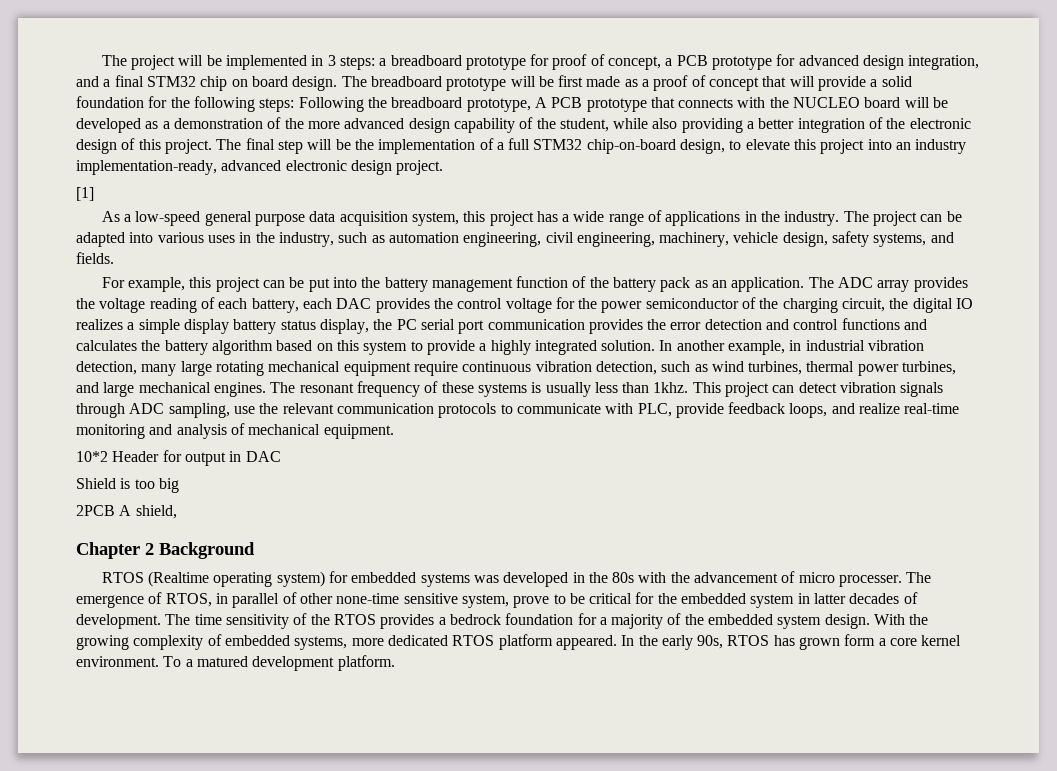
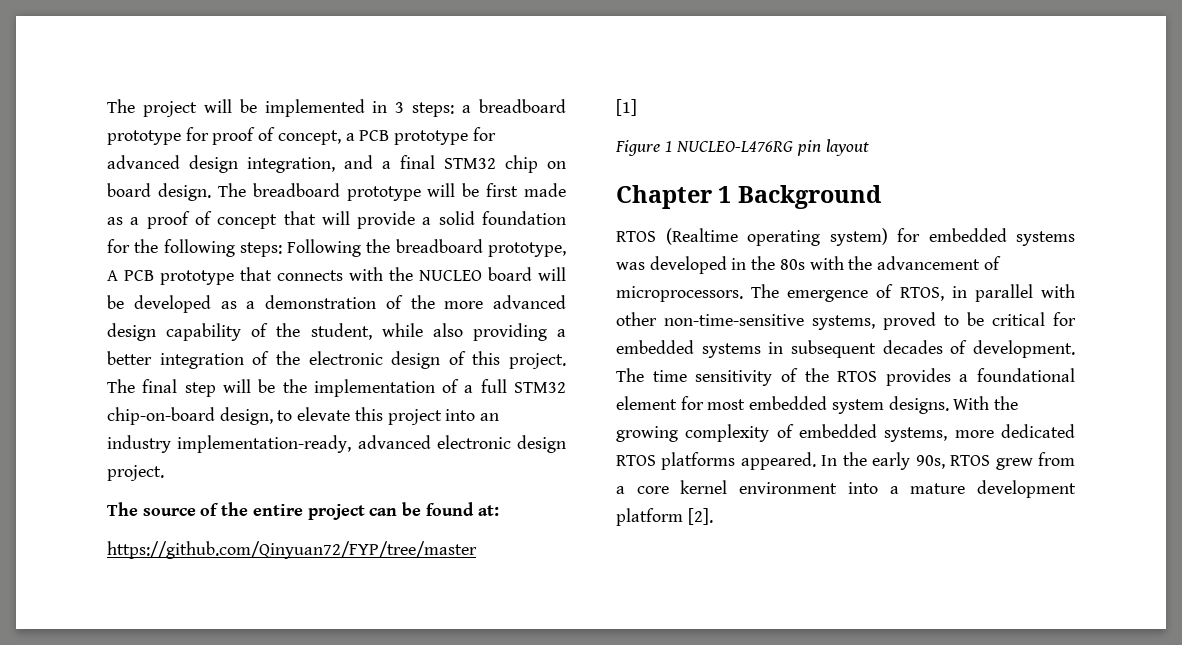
[76,187,94,201] [101,210,962,226] [76,231,954,247] [76,252,114,264] [101,276,968,292] [76,297,974,313] [76,318,928,334] [76,340,925,355] [76,361,957,376] [76,381,944,397] [76,402,960,418] [76,423,394,439] [76,450,281,466] [76,478,179,493] [76,505,177,519] [1] // As a low-speed general purpose data acquisition system, this project has a wide range of applications in the industry. The project can be adapted into various uses in the industry, such as automation engineering, civil engineering, machinery, vehicle design, safety systems, and fields. // For example, this project can be put into the battery management function of the battery pack as an application. The ADC array provides the voltage reading of each battery, each DAC provides the control voltage for the power semiconductor of the charging circuit, the digital IO realizes a simple display battery status display, the PC serial port communication provides the error detection and control functions and calculates the battery algorithm based on this system to provide a highly integrated solution. In another example, in industrial vibration detection, many large rotating mechanical equipment require continuous vibration detection, such as wind turbines, thermal power turbines, and large mechanical engines. The resonant frequency of these systems is usually less than 1khz. This project can detect vibration signals through ADC sampling, use the relevant communication protocols to communicate with PLC, provide feedback loops, and realize real-time monitoring and analysis of mechanical equipment. // 10*2 Header for output in DAC // Shield is too big // 2PCB A shield, -> [107,502,499,520] [107,541,477,559] [616,99,637,116] [615,139,869,156] The source of the entire project can be found at: // https://github.com/Qinyuan72/FYP/tree/master // [1] // Figure 1 NUCLEO-L476RG pin layout
[145,543,154,555] 2 -> [718,186,732,203] 1
[798,572,903,587] micro processer. -> [616,286,743,302] microprocessors.
[282,592,847,608] of other none-time sensitive system, prove to be critical for the embedded system in latter -> [1041,284,1075,298] [616,312,1076,330] [616,340,876,358] with other non-time-sensitive systems, proved to be critical for embedded systems in subsequent
[449,613,870,629] bedrock foundation for a majority of the embedded system design. -> [977,368,1075,382] [616,396,949,414] foundational element for most embedded system designs.
[498,634,553,650] platform -> [661,452,736,470] platforms
[773,634,962,650] [76,655,395,671] has grown form a core kernel environment. To a matured development platform. -> [995,452,1075,470] [616,480,1076,498] [616,508,713,526] grew from a core kernel environment into a mature development platform [2].

